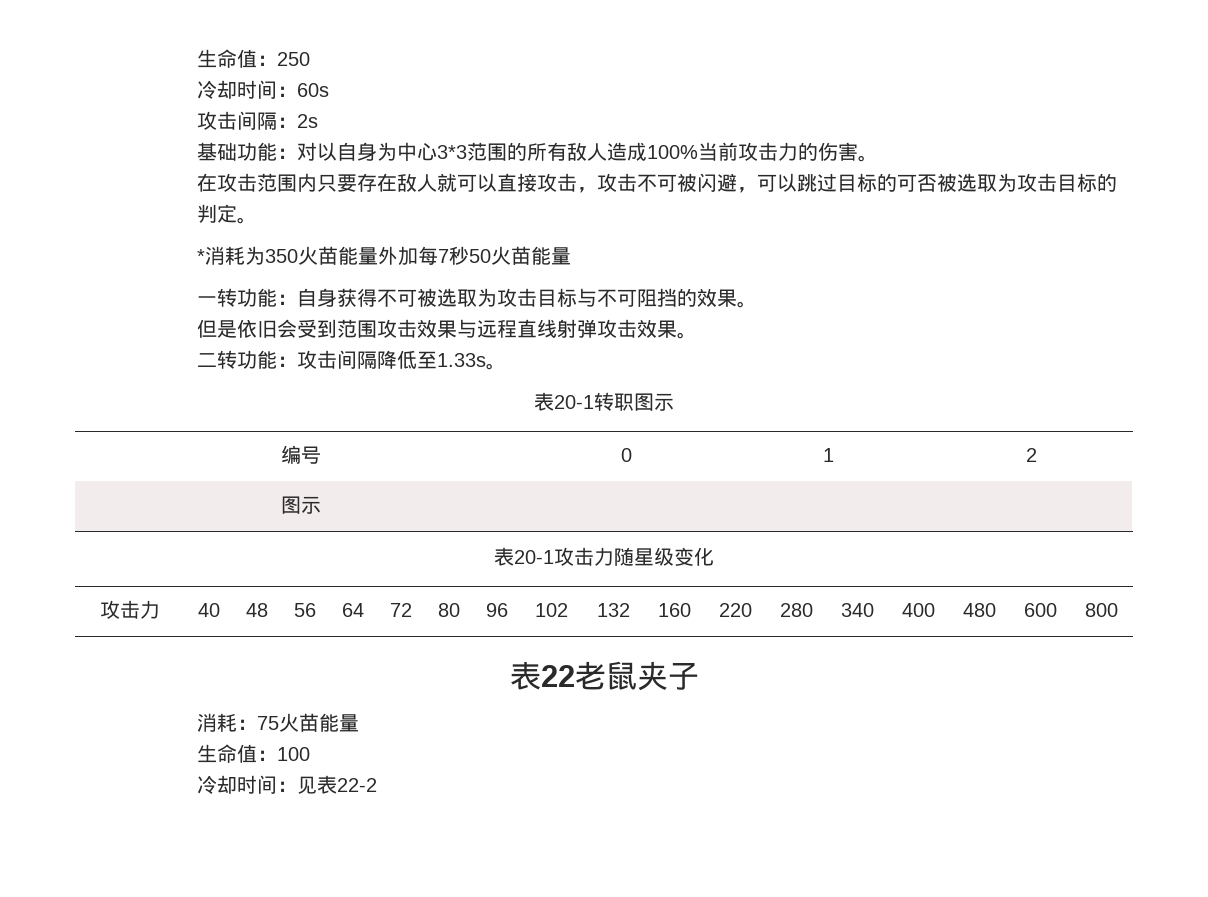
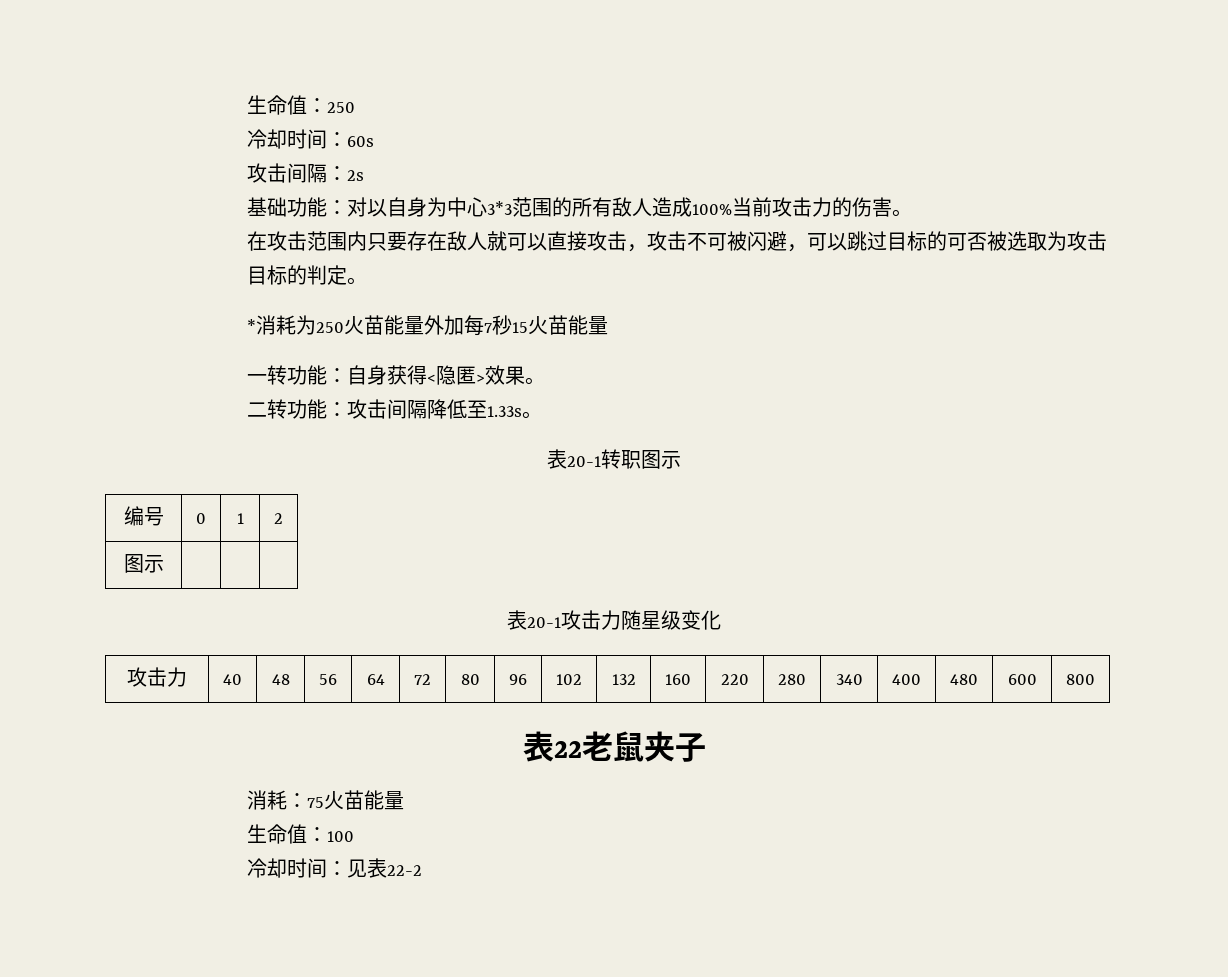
[264,249,298,263] 350 -> [316,322,345,333] 250
[468,249,491,263] 50 -> [512,322,529,333] 15
[376,288,757,308] [196,319,637,338] 不可被选取为攻击目标与不可阻挡的效果。 // 但是依旧会受到范围攻击效果与远程直线射弹攻击 -> [427,365,486,385] <隐匿>

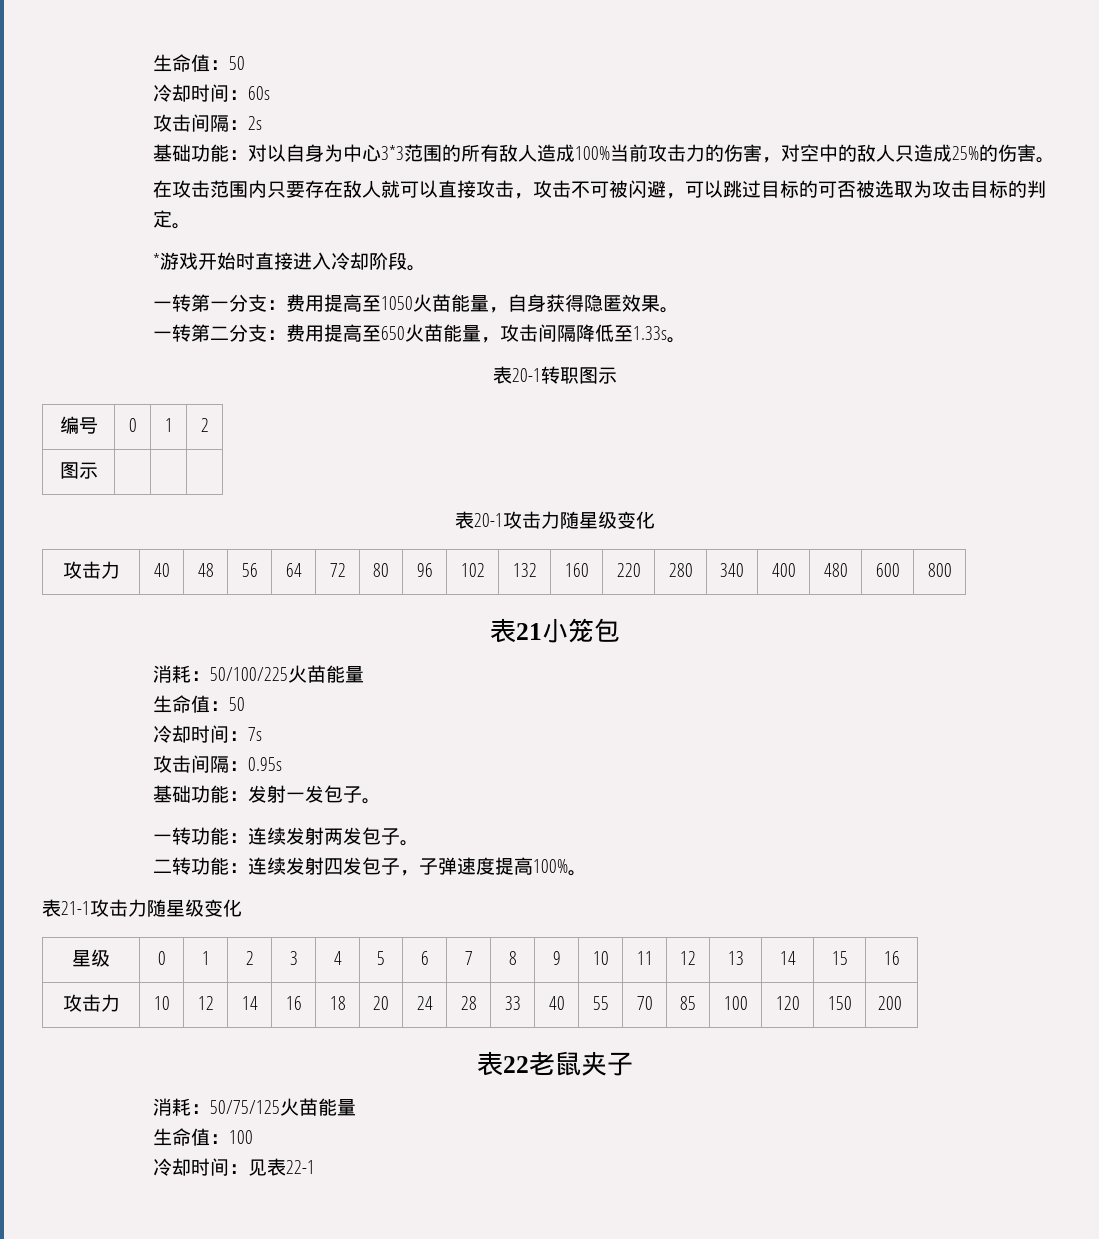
[247,95,356,115] 生命值：250 -> [153,54,246,72] 生命值：50
(893, 207) none -> [762,144,1037,163] ，对空中的敌人只造成25%的伤害
[256,315,609,336] [247,365,546,385] [247,399,348,419] 消耗为250火苗能量外加每7秒15火苗能量 // 一转功能：自身获得<隐匿>效果。 // 二转功能： -> [160,252,427,271] [153,294,680,313] [153,324,501,343] 游戏开始时直接进入冷却阶段。 // 一转第一分支：费用提高至1050火苗能量，自身获得隐匿效果。 // 一转第二分支：费用提高至650火苗能量，
(1095, 679) none -> [489,618,620,643] [153,665,365,683] [153,695,246,713] [153,725,263,743] [153,755,283,773] [153,785,382,804] [153,827,420,846] [153,857,588,876] [42,899,242,917] [72,949,110,967] [157,951,166,965] [201,951,210,965] [245,951,254,965] [289,951,298,965] [333,951,342,965] [377,951,385,965] [420,951,429,965] [464,951,473,965] [508,951,517,965] [552,951,561,965] [592,951,609,965] [636,951,653,965] [680,951,696,965] [727,951,744,965] [779,951,796,965] [831,951,848,965] [883,951,900,965] [62,994,120,1012] [153,996,170,1010] [197,996,214,1010] [241,996,258,1010] [285,996,302,1010] [329,996,346,1010] [373,996,389,1010] [416,996,433,1010] [460,996,477,1010] [504,996,521,1010] [548,996,565,1010] [592,996,609,1010] [636,996,653,1010] [680,996,696,1010] [723,996,748,1010] [775,996,800,1010] [827,996,852,1010] [878,996,903,1010] // 表21小笼包 // 消耗：50/100/225火苗能量 // 生命值：50 // 冷却时间：7s // 攻击间隔：0.95s // 基础功能：发射一发包子。 // 一转功能：连续发射两发包子。 // 二转功能：连续发射四发包子，子弹速度提高100%。 // 表21-1攻击力随星级变化 // 星级 | 0 | 1 | 2 | 3 | 4 | 5 | 6 | 7 | 8 | 9 | 10 | 11 | 12 | 13 | 14 | 15 | 16 // 攻击力 | 10 | 12 | 14 | 16 | 18 | 20 | 24 | 28 | 33 | 40 | 55 | 70 | 85 | 100 | 120 | 150 | 200
[307,797,325,808] 75 -> [210,1100,281,1114] 50/75/125
[387,865,423,876] 22-2 -> [286,1160,316,1174] 22-1

